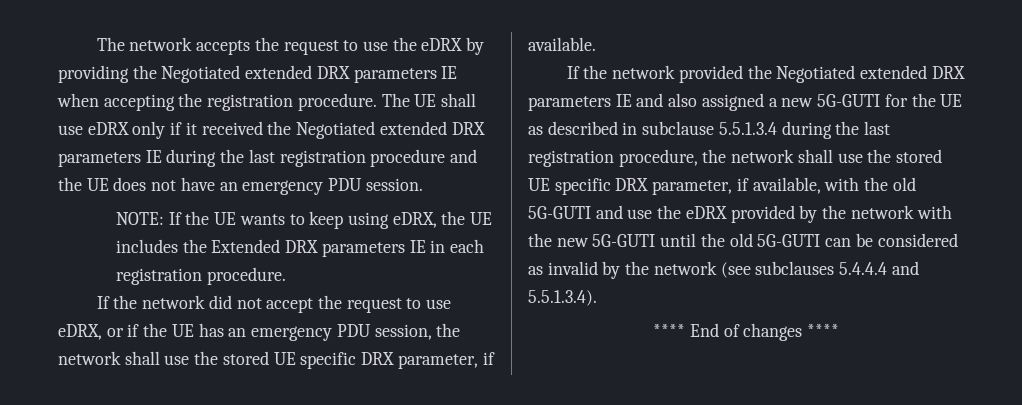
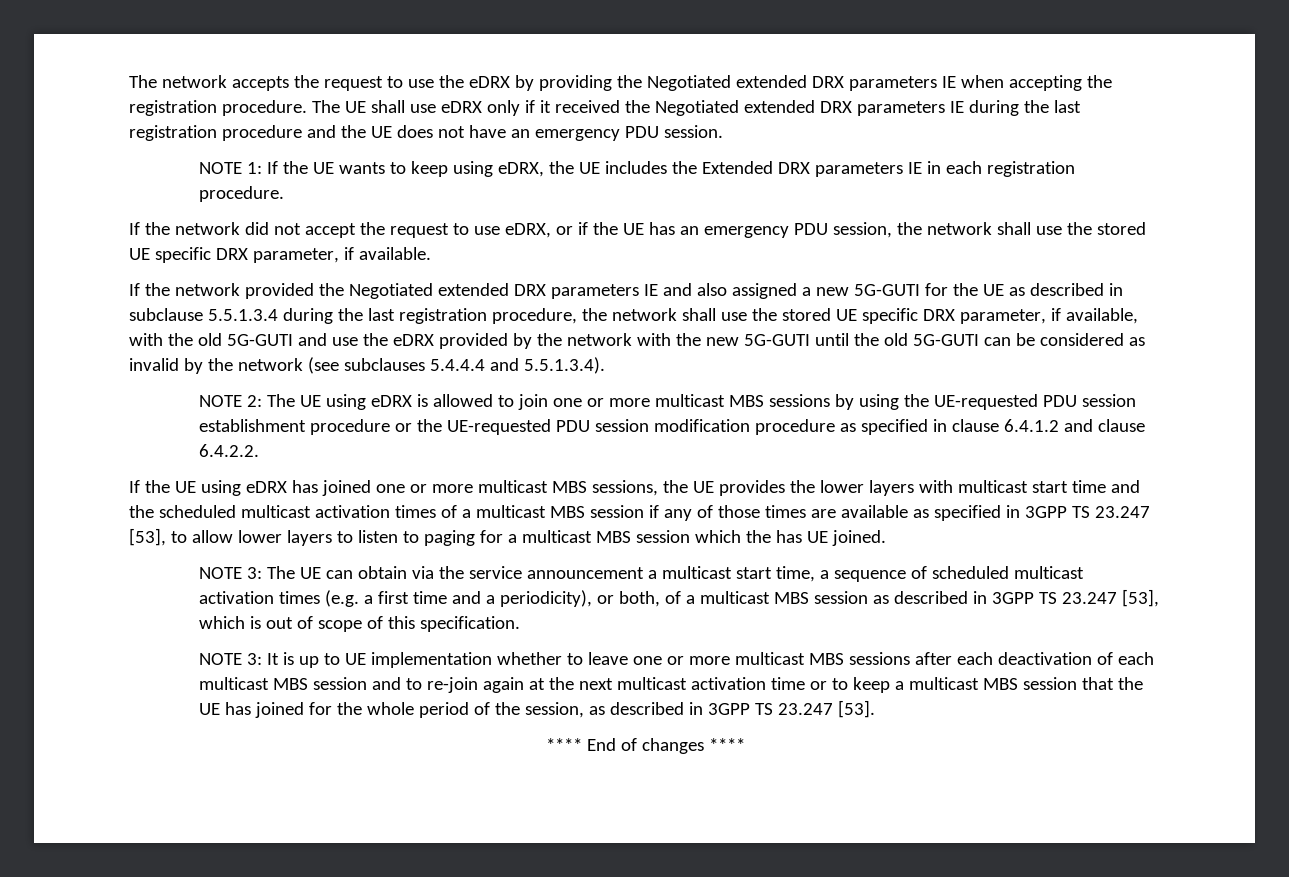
[115,212,164,225] NOTE: -> [199,162,263,174] NOTE 1:
(597, 298) none -> [199,394,1136,410] [199,419,1145,435] [199,444,260,457] [129,480,1140,496] [129,505,1150,521] [129,528,886,546] [199,566,1084,582] [199,589,1159,607] [199,616,521,632] [199,652,1154,668] [199,677,1143,693] [199,700,875,718] // NOTE 2: The UE using eDRX is allowed to join one or more multicast MBS sessions by using the UE-requested PDU session establishment procedure or the UE-requested PDU session modification procedure as specified in clause 6.4.1.2 and clause 6.4.2.2. // If the UE using eDRX has joined one or more multicast MBS sessions, the UE provides the lower layers with multicast start time and the scheduled multicast activation times of a multicast MBS session if any of those times are available as specified in 3GPP TS 23.247 [53], to allow lower layers to listen to paging for a multicast MBS session which the has UE joined. // NOTE 3: The UE can obtain via the service announcement a multicast start time, a sequence of scheduled multicast activation times (e.g. a first time and a periodicity), or both, of a multicast MBS session as described in 3GPP TS 23.247 [53], which is out of scope of this specification. // NOTE 3: It is up to UE implementation whether to leave one or more multicast MBS sessions after each deactivation of each multicast MBS session and to re-join again at the next multicast activation time or to keep a multicast MBS session that the UE has joined for the whole period of the session, as described in 3GPP TS 23.247 [53].

